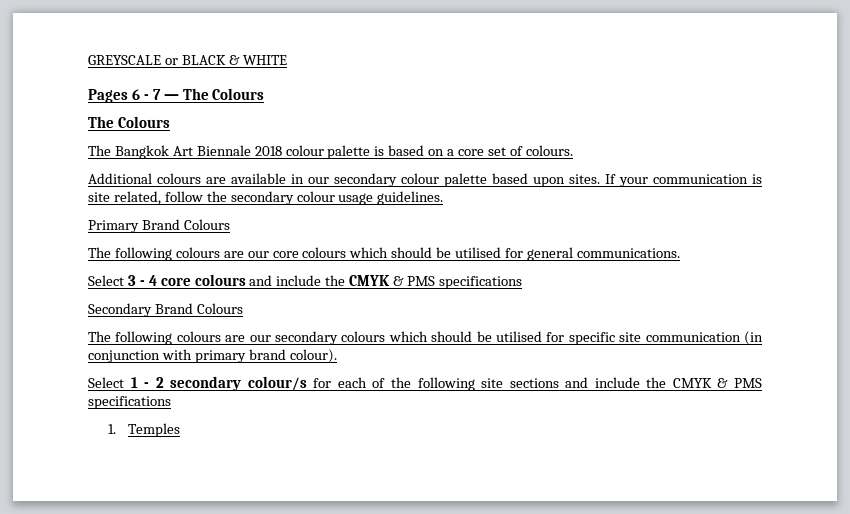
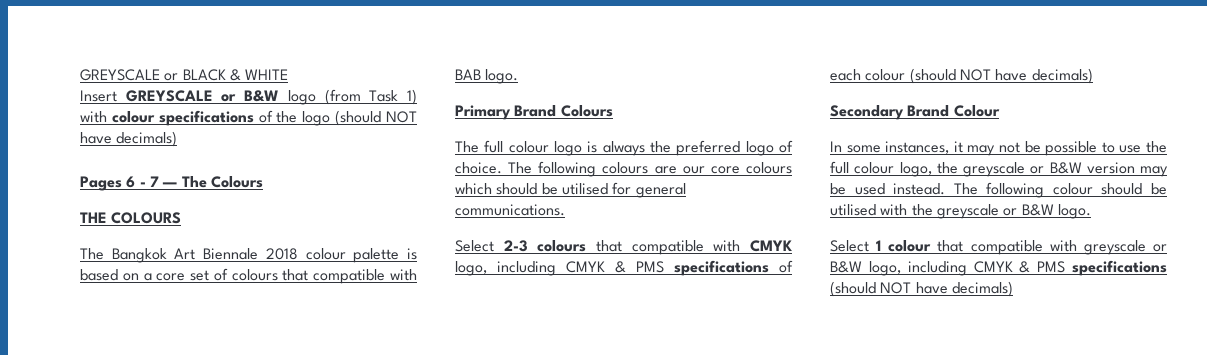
(287, 60) none -> [80,89,418,105] [80,110,417,126] [80,131,178,147] // Insert GREYSCALE or B&W logo (from Task 1) with colour specifications of the logo (should NOT have decimals)
[88,116,170,128] The Colours -> [80,212,182,224] THE COLOURS
[525,145,573,156] [88,173,762,187] [88,191,444,205] [88,219,230,233] colours. // Additional colours are available in our secondary colour palette based upon sites. If your communication is site related, follow the secondary colour usage guidelines. // Primary Brand Colours // -> [231,269,417,284] [455,69,519,84] [455,105,613,120] [455,140,793,156] [455,162,502,174] colours that compatible with BAB logo. // Primary Brand Colours // The full colour logo is always the preferred logo of choice.
[127,274,522,289] [88,303,243,317] [88,331,763,345] [88,349,337,363] [88,376,762,391] [88,396,171,409] [107,423,180,437] 3 - 4 core colours and include the CMYK & PMS specifications // Secondary Brand Colours // The following colours are our secondary colours which should be utilised for specific site communication (in conjunction with primary brand colour). // Select 1 - 2 secondary colour/s for each of the following site sections and include the CMYK & PMS specifications // 1. Temples -> [503,240,792,255] [455,260,793,276] [830,68,1093,84] [830,105,1000,120] [830,141,1167,156] [830,161,1168,177] [830,182,1167,198] [830,204,1091,219] [830,240,1167,255] [830,260,1167,276] [830,281,1013,297] 2-3 colours that compatible with CMYK logo, including CMYK & PMS specifications of each colour (should NOT have decimals) // Secondary Brand Colour // In some instances, it may not be possible to use the full colour logo, the greyscale or B&W version may be used instead. The following colour should be utilised with the greyscale or B&W logo. // Select 1 colour that compatible with greyscale or B&W logo, including CMYK & PMS specifications (should NOT have decimals)

